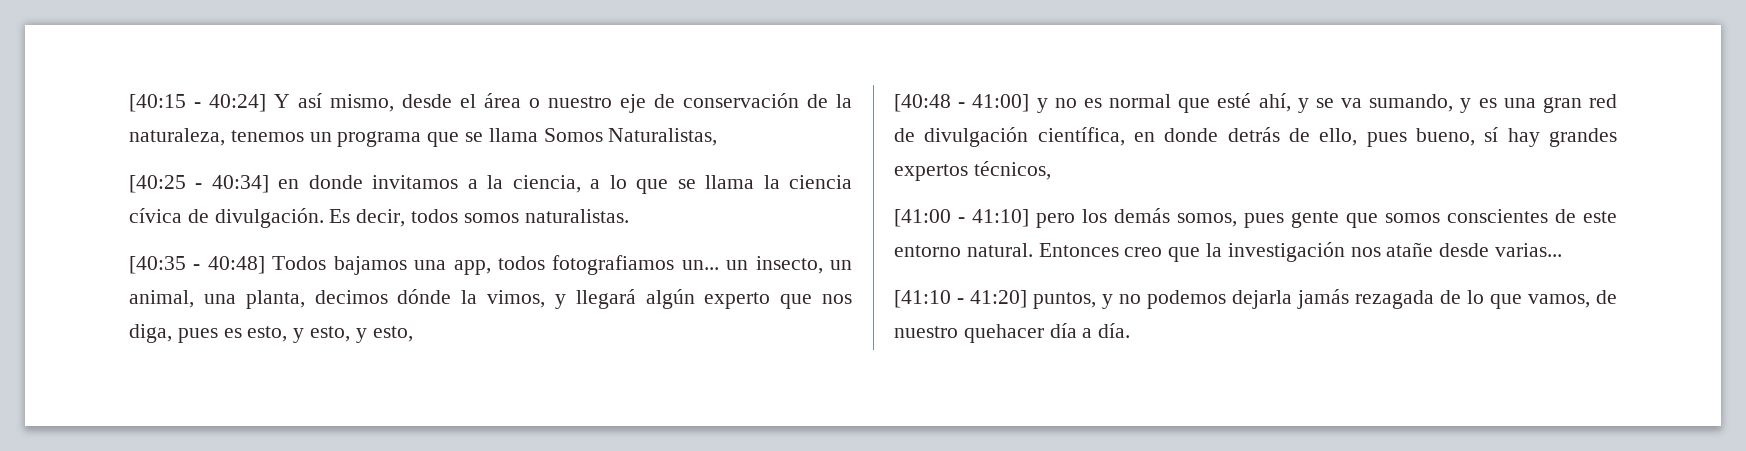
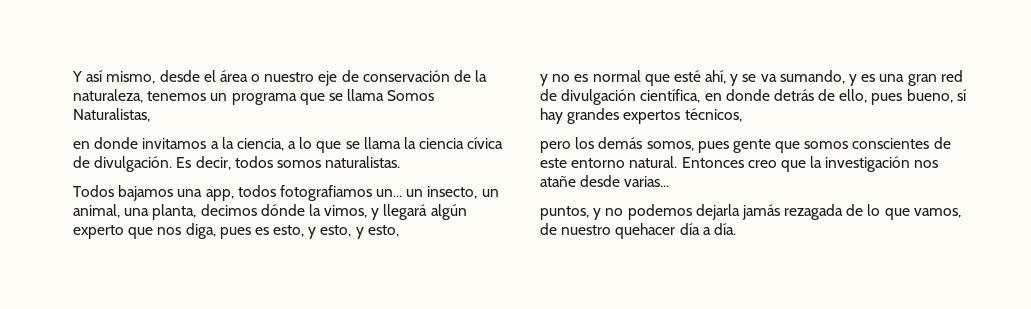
[129,94,266,112] [40:15 - 40:24] -> (72, 76) none
[129,175,269,193] [40:25 - 40:34] -> (150, 115) none
[129,256,265,274] [40:35 - 40:48] -> (401, 162) none
[894,94,1030,112] [40:48 - 41:00] -> (399, 231) none
[894,209,1029,227] [41:00 - 41:10] -> (742, 115) none
[894,290,1027,308] [41:10 - 41:20] -> (670, 181) none

